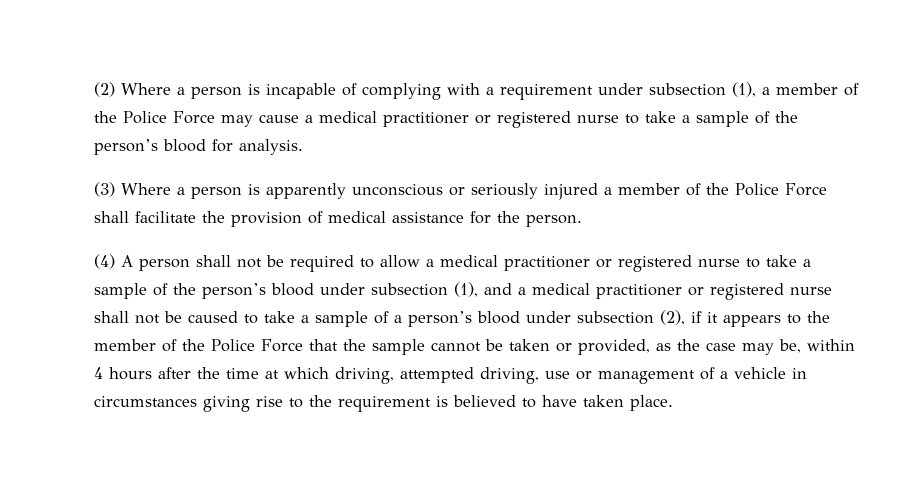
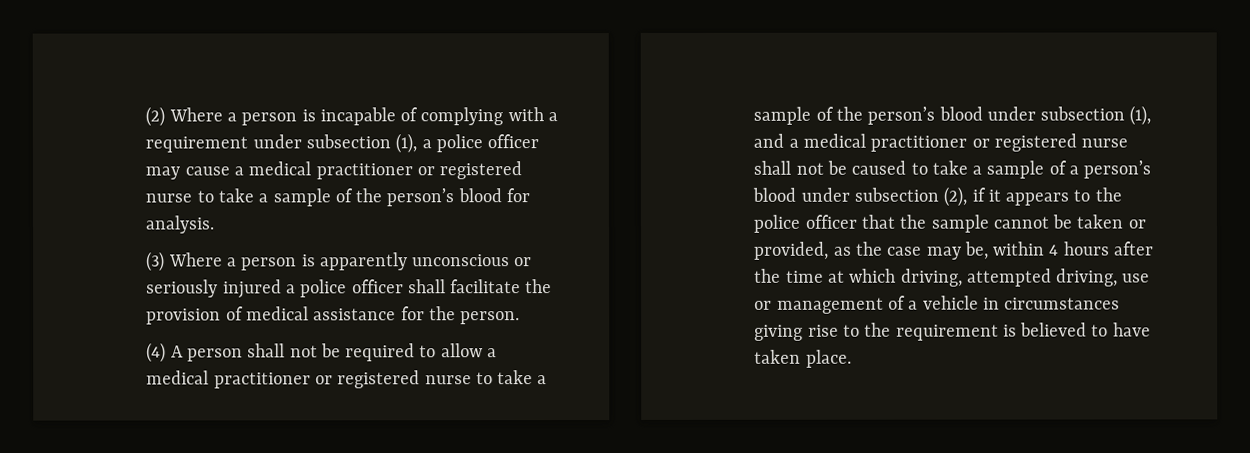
[776,83,860,96] [94,111,216,124] member of the Police Force -> [435,134,540,153] police officer
[618,183,828,196] member of the Police Force -> [300,279,404,298] police officer
[94,339,304,352] member of the Police Force -> [753,214,858,233] police officer

